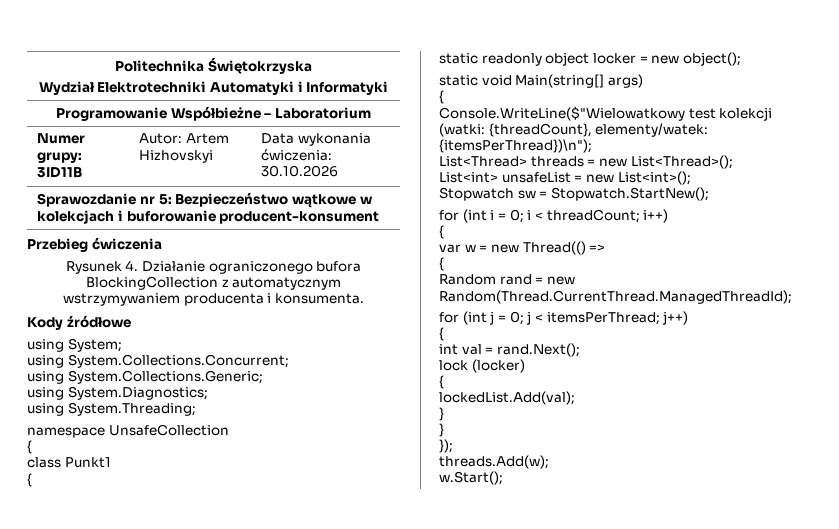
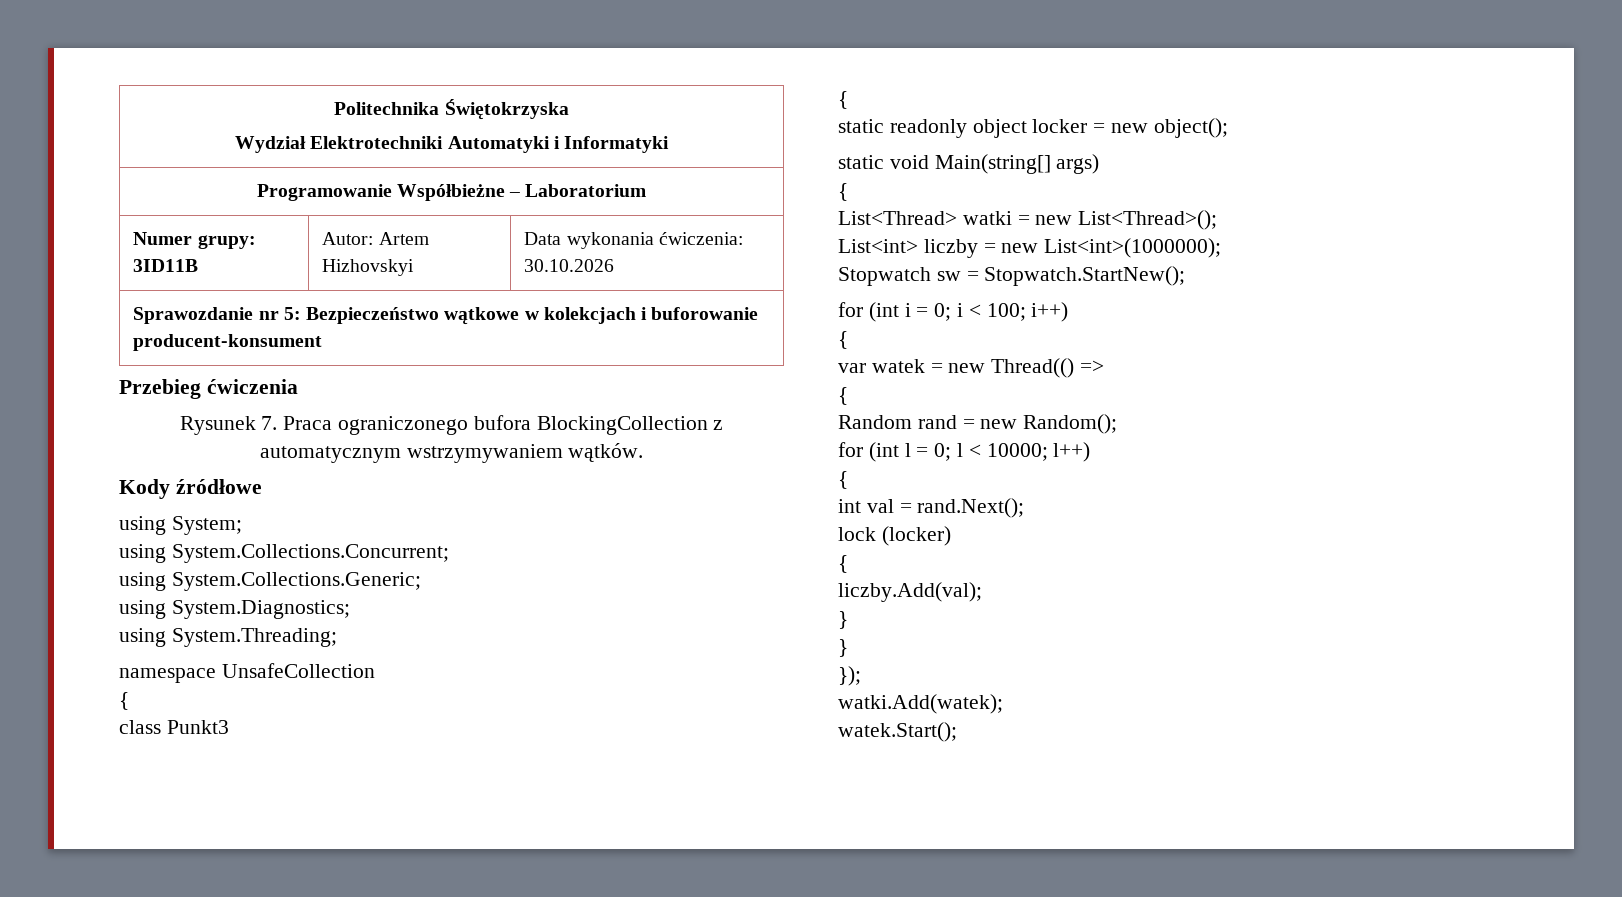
[125,260,205,272] 4. Działanie -> [261,416,333,430] 7. Praca
[183,293,364,306] producenta i konsumenta. -> [568,443,644,462] wątków.
[64,457,111,468] Punkt1 -> [166,720,229,734] Punkt3
[439,106,773,121] [439,123,709,137] [439,139,592,153] // Console.WriteLine($"Wielowatkowy test kolekcji (watki: {threadCount}, elementy/watek: {itemsPerThread})\n"); -> (848, 192) none
[530,156,584,167] threads -> [962,211,1012,225] watki
[501,171,691,185] unsafeList = new List<int>(); -> [923,238,1222,258] liczby = new List<int>(1000000);
[546,209,640,223] threadCount; -> [986,303,1026,321] 100;
[464,244,476,252] w -> [871,359,925,373] watek
[439,290,792,304] [439,311,689,325] Random(Thread.CurrentThread.ManagedThreadId); // for (int j = 0; j < itemsPerThread; j++) -> [1023,414,1118,434] [838,442,1091,462] Random(); // for (int l = 0; l < 10000; l++)
[439,391,575,405] lockedList.Add(val); -> [838,582,982,602] liczby.Add(val);
[439,455,549,469] [439,471,503,485] threads.Add(w); // w.Start(); -> [838,694,1003,714] [838,722,957,742] watki.Add(watek); // watek.Start();

